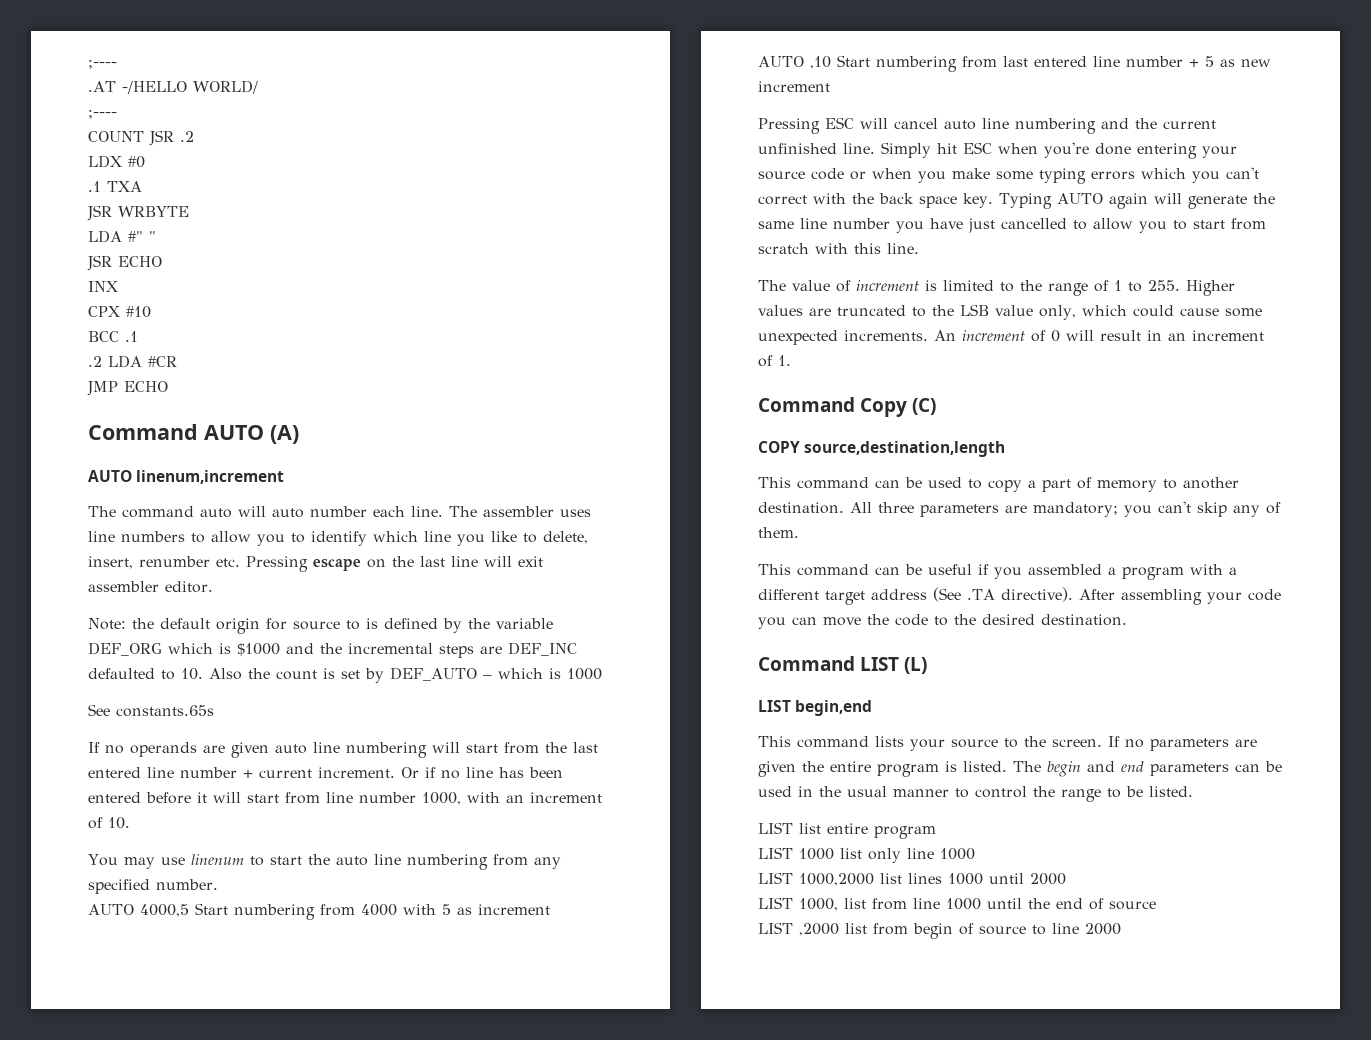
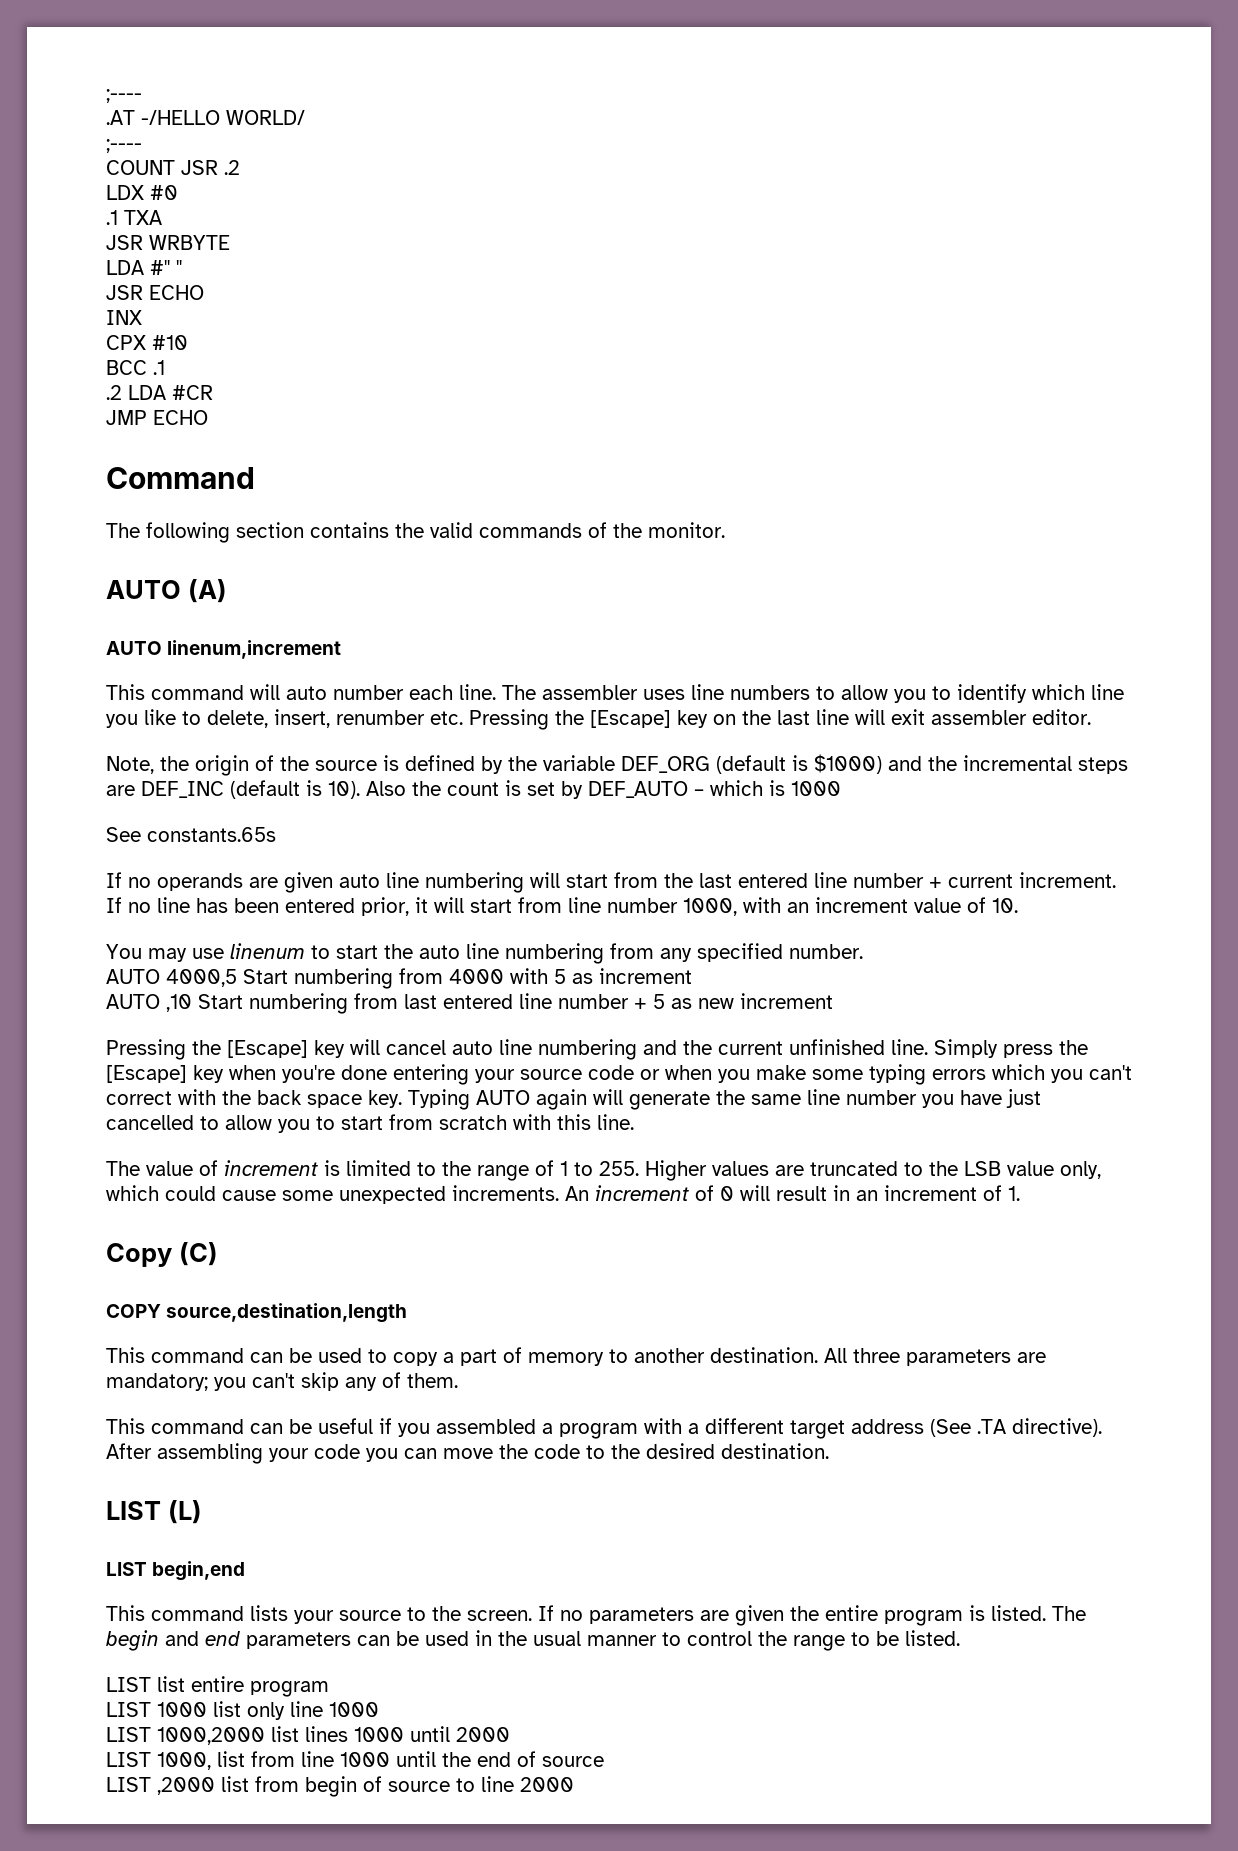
(198, 432) none -> [106,522,725,543] // The following section contains the valid commands of the monitor. //
[88,506,232,518] The command auto -> [106,684,244,700] This command
[313,558,361,571] escape -> [555,710,708,728] the [Escape] key
[88,618,360,634] Note: the default origin for source to -> [106,755,377,776] Note, the origin of the source
[168,643,280,656] which is $1000 -> [716,754,882,774] (default is $1000)
[88,668,203,680] defaulted to 10. -> [230,780,360,799] (default is 10).
[401,767,436,778] Or if -> [106,897,122,913] If
[146,792,191,804] before -> [361,897,409,916] prior,
(602, 797) none -> [914,898,961,913] value
[825,117,854,129] ESC -> [192,1040,345,1058] the [Escape] key
[937,142,992,154] hit ESC -> [1003,1040,1088,1058] [106,1065,224,1083] press the [Escape] key
[758,397,855,412] Command -> (1020, 1193) none
[758,656,855,671] Command -> (829, 1451) none

